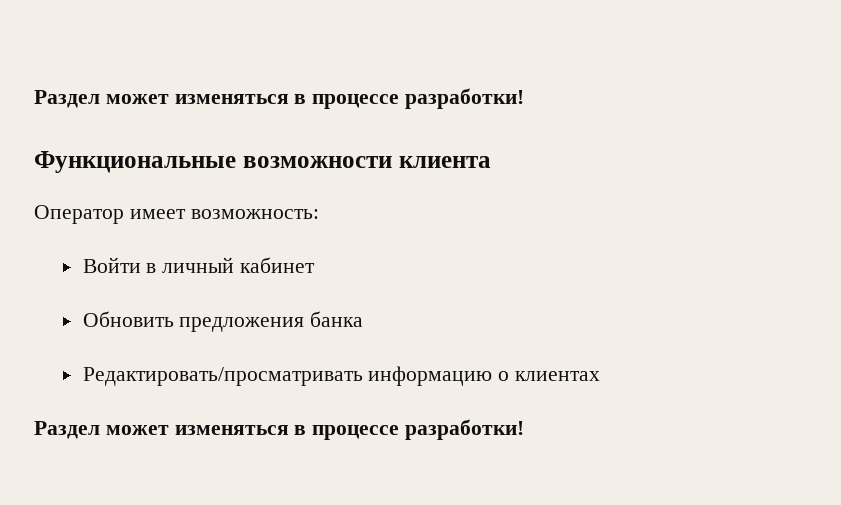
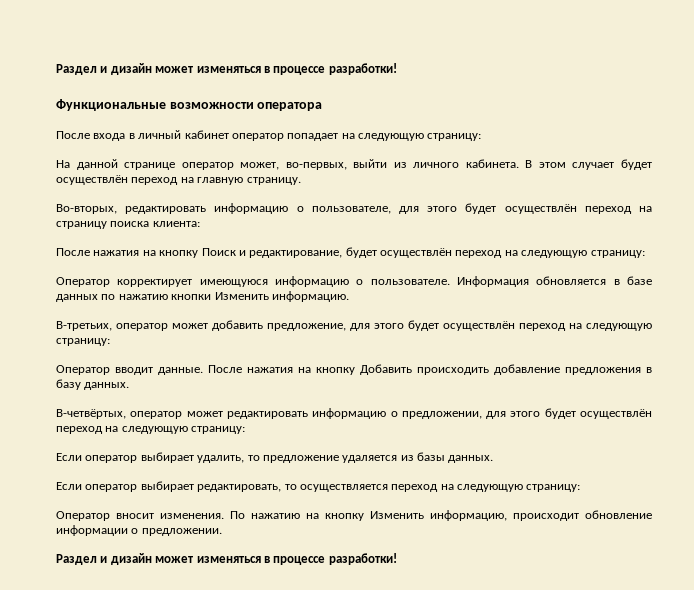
[34,90,100,108] Раздел -> [56,63,152,75] Раздел и дизайн
[398,156,491,168] [34,205,319,224] [82,257,316,273] [82,311,364,332] [82,366,601,386] [34,421,100,439] клиента // Оператор имеет возможность: // Войти в личный кабинет // Обновить предложения банка // Редактировать/просматривать информацию о клиентах // Раздел -> [257,102,323,111] [56,130,482,141] [56,159,653,170] [56,175,301,185] [56,203,652,214] [56,221,200,229] [56,247,645,258] [56,276,652,287] [56,291,349,302] [56,320,652,331] [56,338,110,346] [56,364,652,375] [56,379,130,390] [56,408,652,419] [56,426,246,434] [56,452,494,463] [56,481,581,492] [56,510,652,521] [56,525,222,536] [56,553,152,565] оператора // После входа в личный кабинет оператор попадает на следующую страницу: // На данной странице оператор может, во-первых, выйти из личного кабинета. В этом случает будет осуществлён переход на главную страницу. // Во-вторых, редактировать информацию о пользователе, для этого будет осуществлён переход на страницу поиска клиента: // После нажатия на кнопку Поиск и редактирование, будет осуществлён переход на следующую страницу: // Оператор корректирует имеющуюся информацию о пользователе. Информация обновляется в базе данных по нажатию кнопки Изменить информацию. // В-третьих, оператор может добавить предложение, для этого будет осуществлён переход на следующую страницу: // Оператор вводит данные. После нажатия на кнопку Добавить происходить добавление предложения в базу данных. // В-четвёртых, оператор может редактировать информацию о предложении, для этого будет осуществлён переход на следующую страницу: // Если оператор выбирает удалить, то предложение удаляется из базы данных. // Если оператор выбирает редактировать, то осуществляется переход на следующую страницу: // Оператор вносит изменения. По нажатию на кнопку Изменить информацию, происходит обновление информации о предложении. // Раздел и дизайн

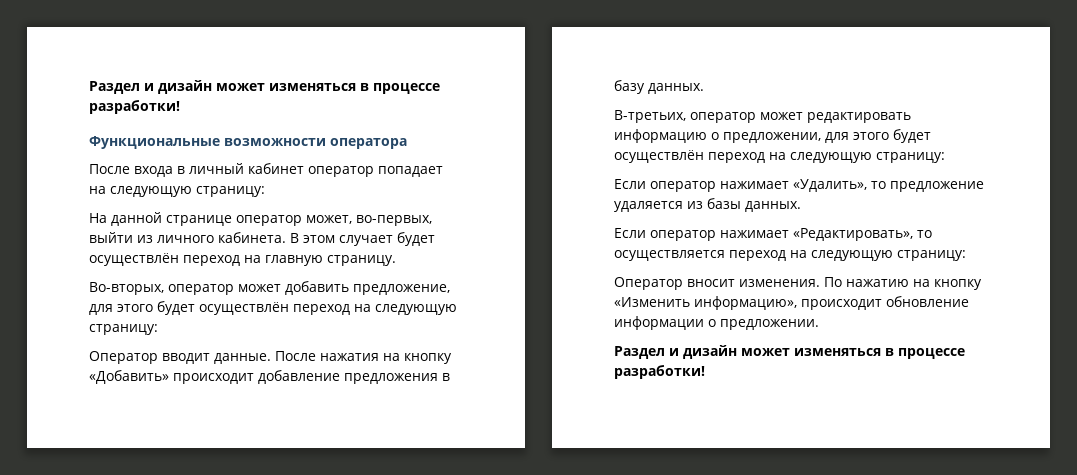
[125,203,652,214] [56,221,200,229] [56,247,645,258] [56,276,652,287] [56,291,349,302] [56,321,112,331] редактировать информацию о пользователе, для этого будет осуществлён переход на страницу поиска клиента: // После нажатия на кнопку Поиск и редактирование, будет осуществлён переход на следующую страницу: // Оператор корректирует имеющуюся информацию о пользователе. Информация обновляется в базе данных по нажатию кнопки Изменить информацию. // В-третьих, -> (164, 288) none
[360,364,489,375] Добавить происходить -> [89,370,254,384] «Добавить» происходит
[56,409,126,419] В-четвёртых, -> [614,110,686,123] В-третьих,
[140,452,245,463] выбирает удалить, -> [720,179,867,192] нажимает «Удалить»,
[140,481,282,492] выбирает редактировать, -> [720,228,913,241] нажимает «Редактировать»,
[370,510,507,521] Изменить информацию, -> [614,296,797,310] «Изменить информацию»,

